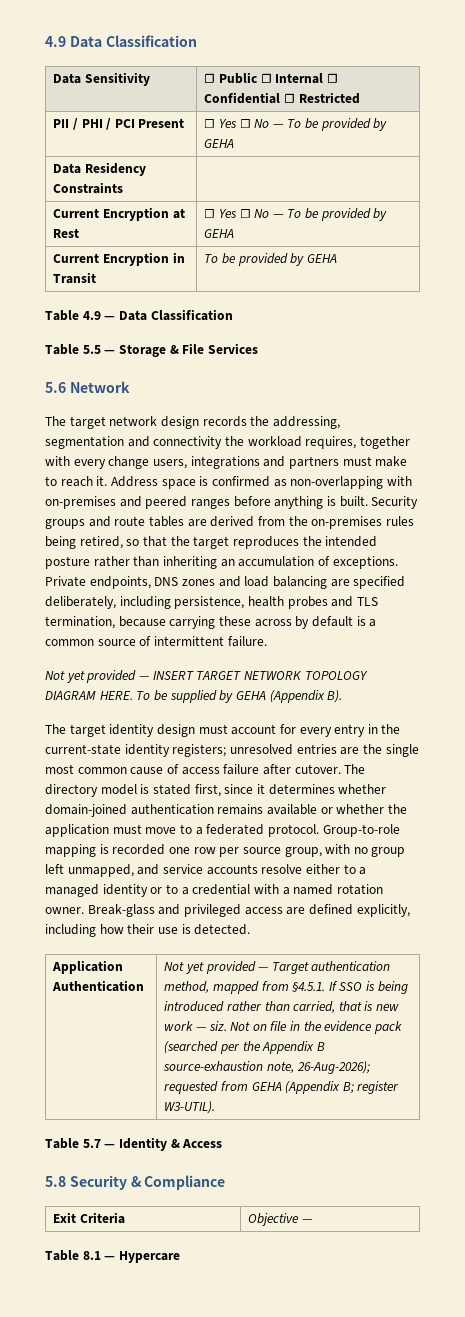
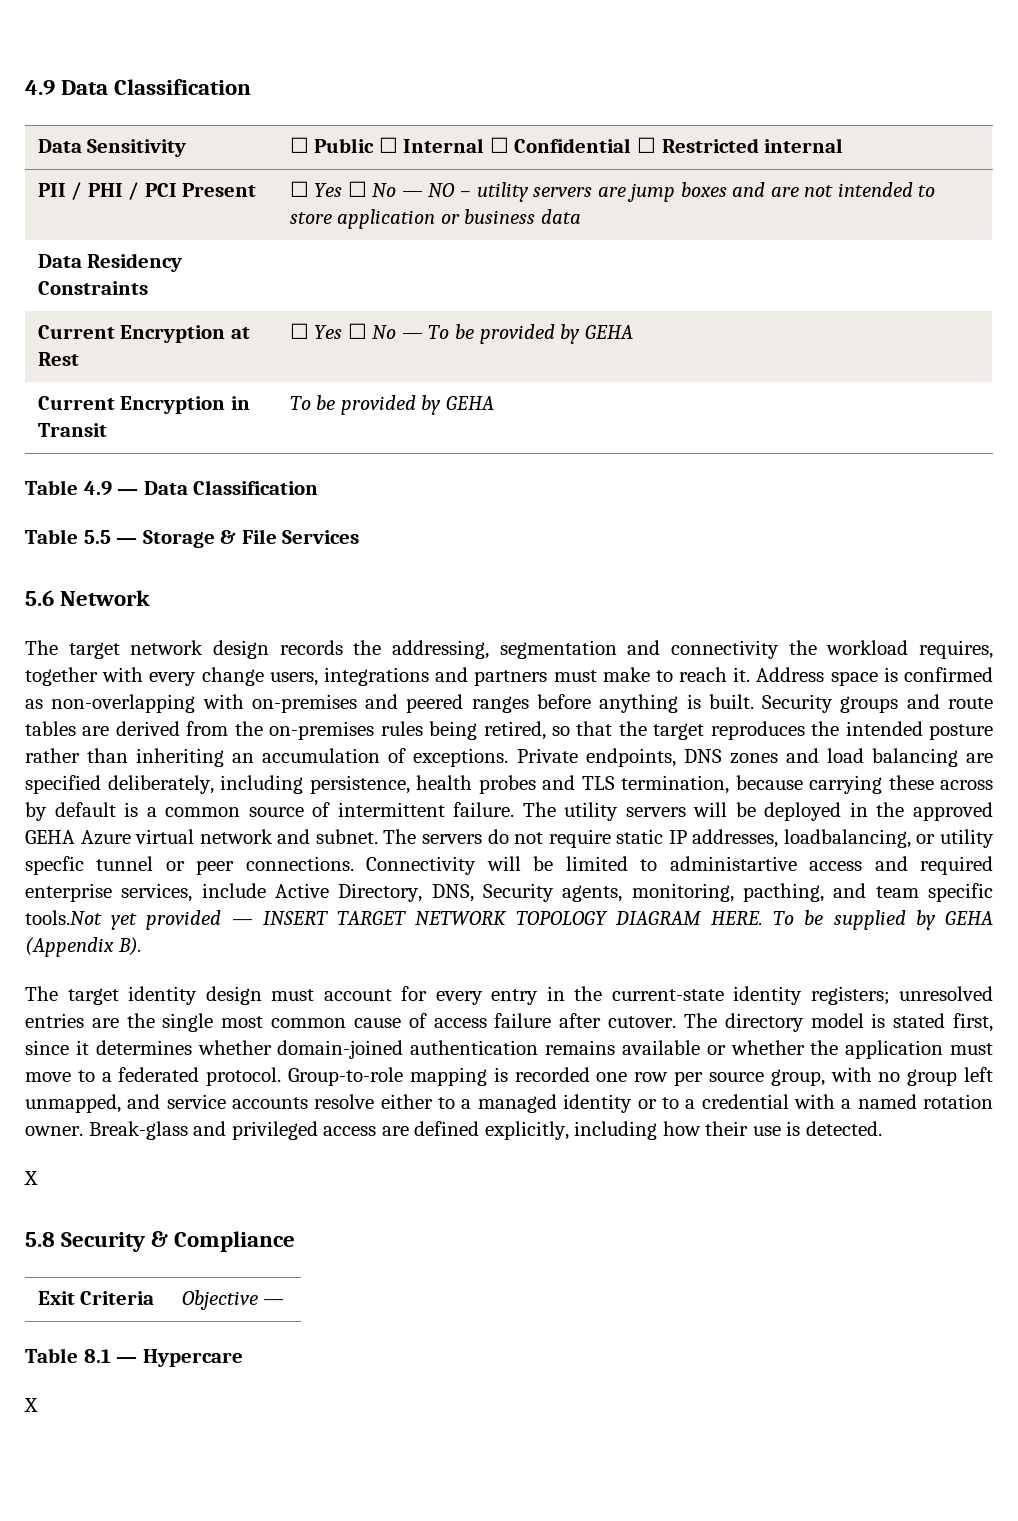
(360, 98) none -> [764,138,844,153] internal
[287,118,388,131] [204,139,235,148] To be provided by GEHA -> [428,182,936,202] [289,209,581,229] NO – utility servers are jump boxes and are not intended to store application or business data
[45,670,65,680] // Not -> [522,802,993,821] [25,829,994,848] [25,856,993,875] [25,883,994,902] [25,910,102,925] The utility servers will be deployed in the approved GEHA Azure virtual network and subnet. The servers do not require static IP addresses, loadbalancing, or utility specfic tunnel or peer connections. Connectivity will be limited to administartive access and required enterprise services, include Active Directory, DNS, Security agents, monitoring, pacthing, and team specific tools.Not
[52,960,124,974] [52,980,145,992] [164,961,391,974] [164,981,408,994] [164,1001,400,1013] [164,1021,403,1034] [164,1041,325,1054] [163,1061,370,1074] [164,1081,400,1094] [164,1101,216,1114] [45,1137,223,1151] // Application Authentication | Not yet provided — Target authentication method, mapped from §4.5.1. If SSO is being introduced rather than carried, that is new work — siz. Not on file in the evidence pack (searched per the Appendix B source-exhaustion note, 26-Aug-2026); requested from GEHA (Appendix B; register W3-UTIL). // Table 5.7 — Identity & Access -> [24,1171,38,1185] // X
(180, 1257) none -> [24,1398,38,1412] // X

